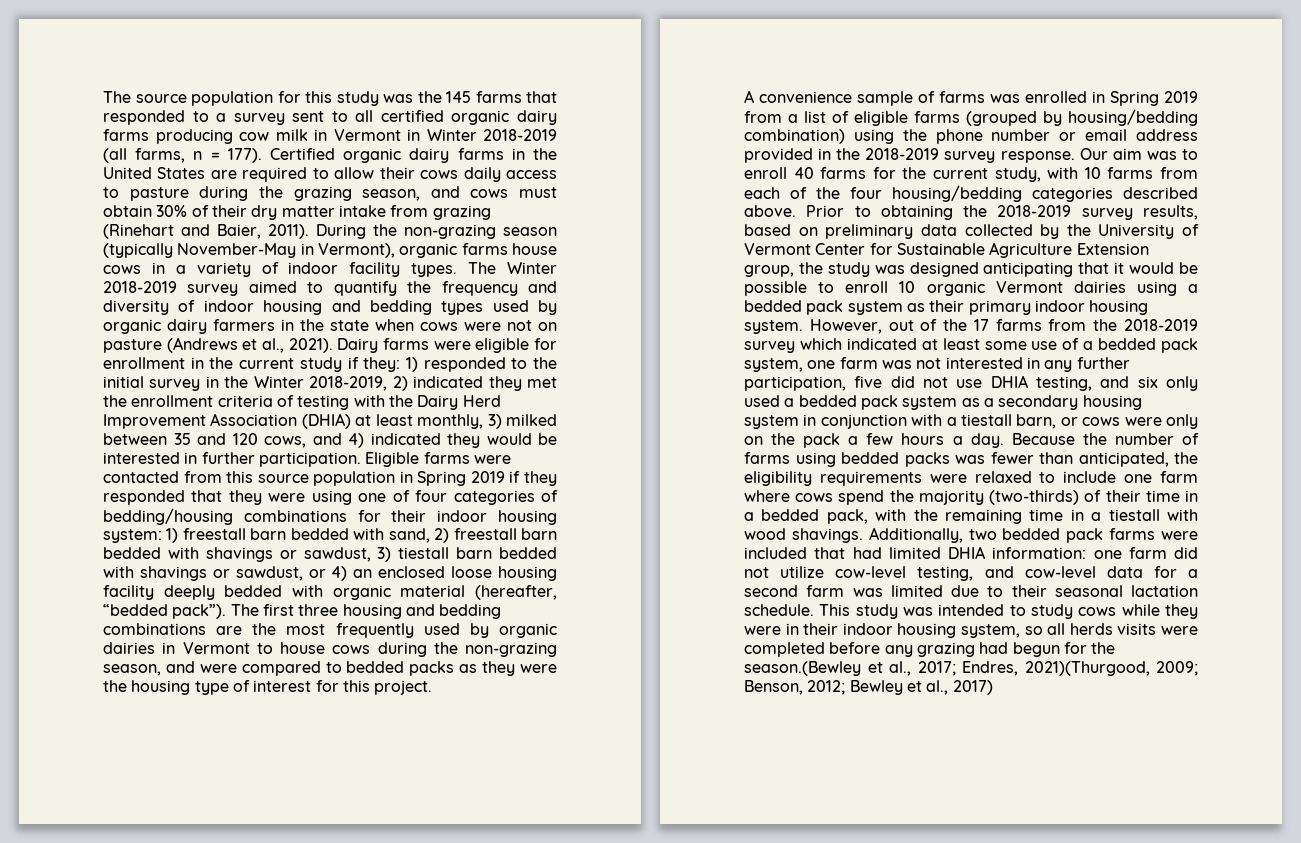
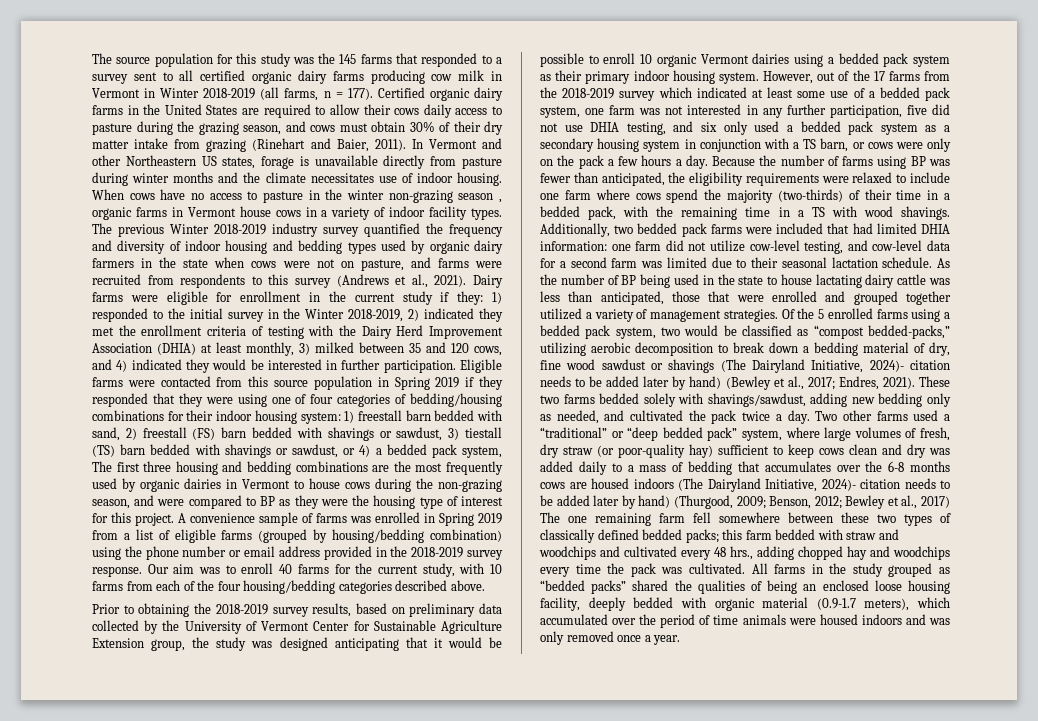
[316,224,557,239] [103,243,508,258] During the non-grazing season (typically November-May in Vermont), organic farms -> [411,138,503,149] [92,155,502,169] [92,172,503,186] [92,189,503,203] [92,207,236,220] In Vermont and other Northeastern US states, forage is unavailable directly from pasture during winter months and the climate necessitates use of indoor housing. When cows have no access to pasture in the winter non-grazing season , organic farms in Vermont
[507,262,557,274] [103,281,397,296] Winter 2018-2019 survey aimed to quantify -> [118,223,420,237] previous Winter 2018-2019 industry survey quantified
[103,339,162,353] pasture -> [360,257,502,271] [92,274,331,288] pasture, and farms were recruited from respondents to this survey
(517, 534) none -> [192,428,216,440] (FS)
(450, 553) none -> [92,445,115,457] (TS)
[353,566,557,581] [103,585,558,600] [103,604,227,619] an enclosed loose housing facility deeply bedded with organic material (hereafter, “bedded pack”). -> [375,444,503,458] a bedded pack system,
[346,661,455,676] bedded packs -> [260,496,276,506] BP
(433, 687) // -> (174, 519) none
(796, 211) none -> (485, 585) //
[961,414,1012,426] tiestall -> [803,139,817,149] TS
[841,452,950,467] bedded packs -> [910,156,926,166] BP
[1108,509,1160,521] tiestall -> [811,207,825,217] TS
[819,604,1198,619] [744,623,1198,638] [744,642,1116,657] [744,661,1150,676] This study was intended to study cows while they were in their indoor housing system, so all herds visits were completed before any grazing had begun for the season.(Bewley et al., 2017; Endres, 2021)(Thurgood, -> [937,258,950,268] [540,274,950,288] [540,291,951,305] [540,308,950,322] [540,325,950,339] [540,342,950,356] [540,359,950,373] [540,376,950,390] [540,393,951,407] [540,410,950,424] [540,427,951,441] [540,444,950,458] [540,461,950,475] [540,478,950,492] [540,495,733,509] As the number of BP being used in the state to house lactating dairy cattle was less than anticipated, those that were enrolled and grouped together utilized a variety of management strategies. Of the 5 enrolled farms using a bedded pack system, two would be classified as “compost bedded-packs,” utilizing aerobic decomposition to break down a bedding material of dry, fine wood sawdust or shavings (The Dairyland Initiative, 2024)- citation needs to be added later by hand) (Bewley et al., 2017; Endres, 2021). These two farms bedded solely with shavings/sawdust, adding new bedding only as needed, and cultivated the pack twice a day. Two other farms used a “traditional” or “deep bedded pack” system, where large volumes of fresh, dry straw (or poor-quality hay) sufficient to keep cows clean and dry was added daily to a mass of bedding that accumulates over the 6-8 months cows are housed indoors (The Dairyland Initiative, 2024)- citation needs to be added later by hand) (Thurgood,
(993, 687) none -> [540,512,951,526] [540,529,899,543] [539,546,950,560] [540,563,950,577] [540,580,950,594] [540,597,950,611] [540,614,950,628] [540,631,681,645] The one remaining farm fell somewhere between these two types of classically defined bedded packs; this farm bedded with straw and woodchips and cultivated every 48 hrs., adding chopped hay and woodchips every time the pack was cultivated. All farms in the study grouped as “bedded packs” shared the qualities of being an enclosed loose housing facility, deeply bedded with organic material (0.9-1.7 meters), which accumulated over the period of time animals were housed indoors and was only removed once a year.

